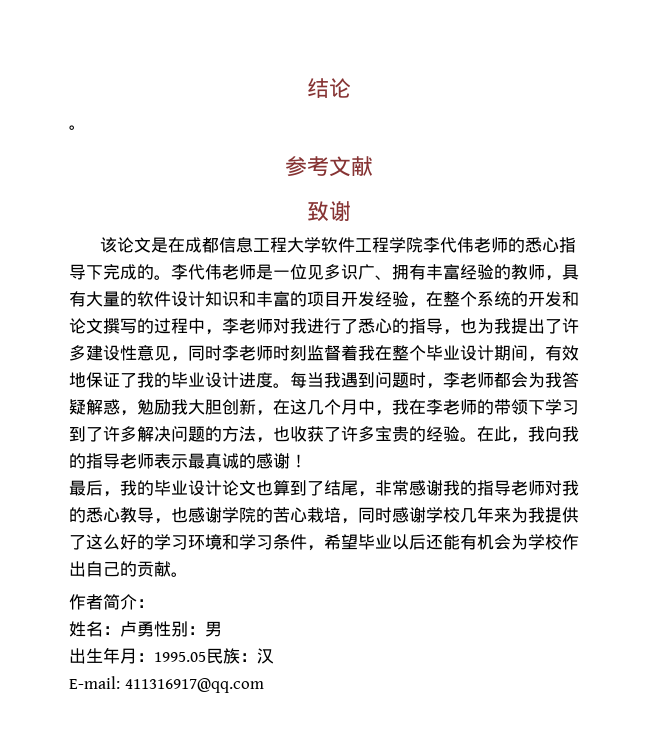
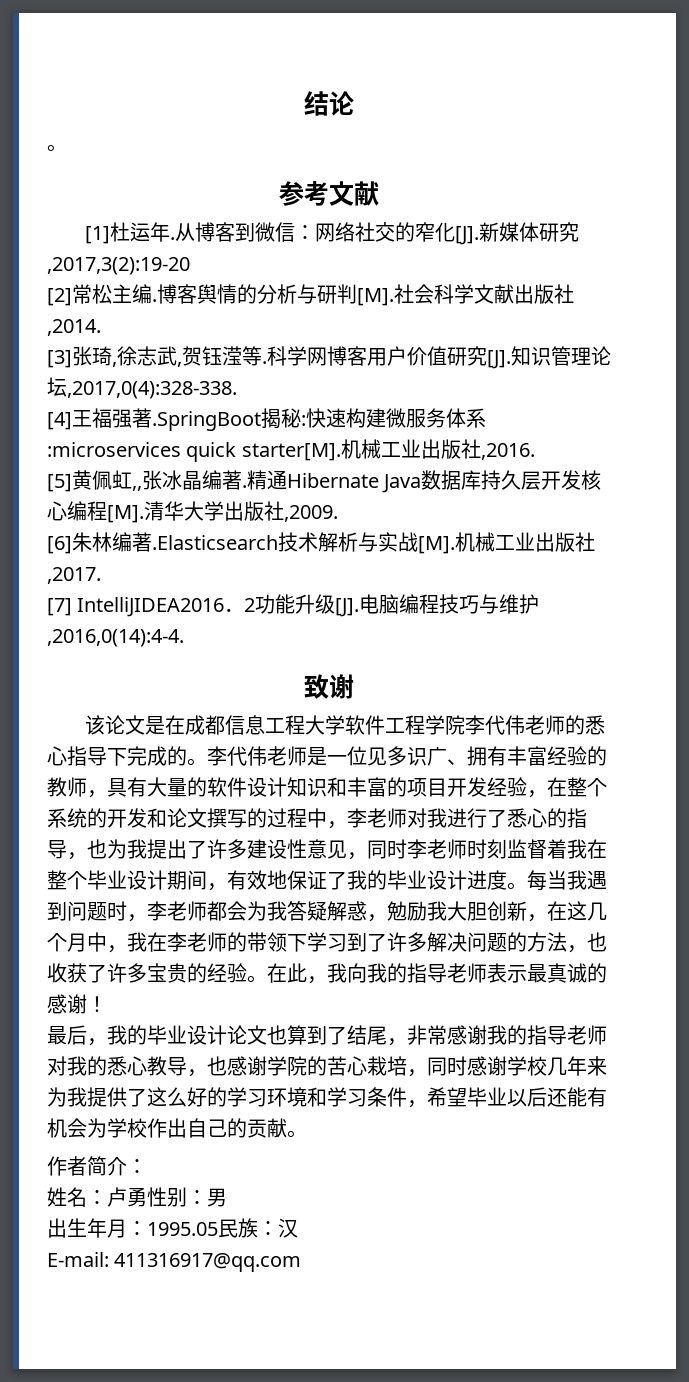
(373, 166) none -> [84,222,579,245] [47,257,190,275] [47,284,574,306] [47,319,101,336] [47,346,611,369] [47,377,237,399] [47,408,486,431] [47,439,535,462] [47,470,602,493] [47,501,338,523] [47,532,595,554] [47,567,101,584] [47,594,540,617] [47,629,184,647] // [1]杜运年.从博客到微信：网络社交的窄化[J].新媒体研究,2017,3(2):19-20 // [2]常松主编.博客舆情的分析与研判[M].社会科学文献出版社,2014. // [3]张琦,徐志武,贺钰滢等.科学网博客用户价值研究[J].知识管理论坛,2017,0(4):328-338. // [4]王福强著.SpringBoot揭秘:快速构建微服务体系:microservices quick starter[M].机械工业出版社,2016. // [5]黄佩虹,,张冰晶编著.精通Hibernate Java数据库持久层开发核心编程[M].清华大学出版社,2009. // [6]朱林编著.Elasticsearch技术解析与实战[M].机械工业出版社,2017. // [7] IntelliJIDEA2016．2功能升级[J].电脑编程技巧与维护,2016,0(14):4-4.

